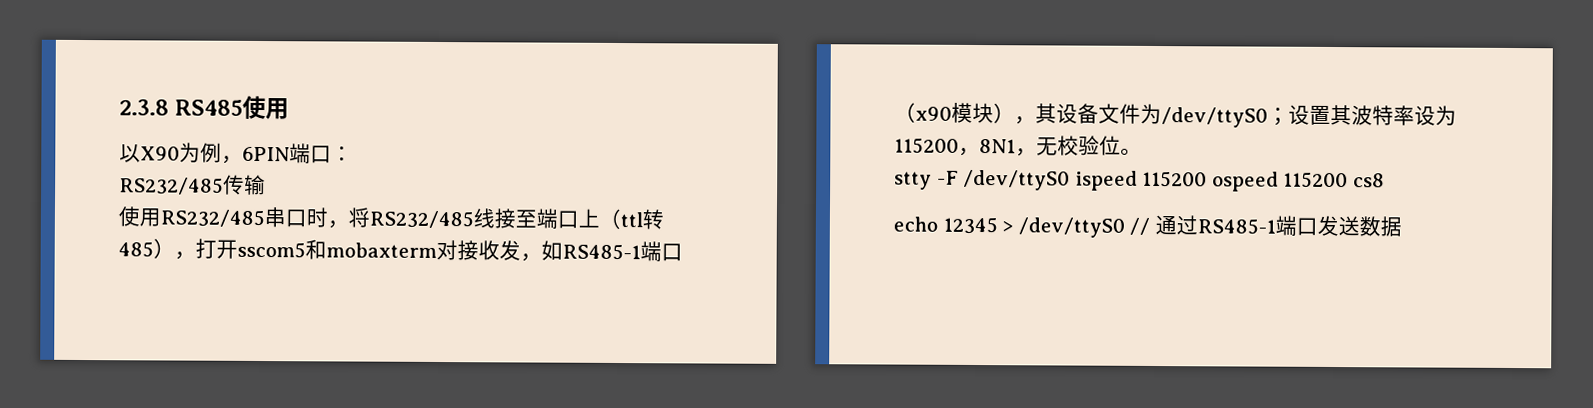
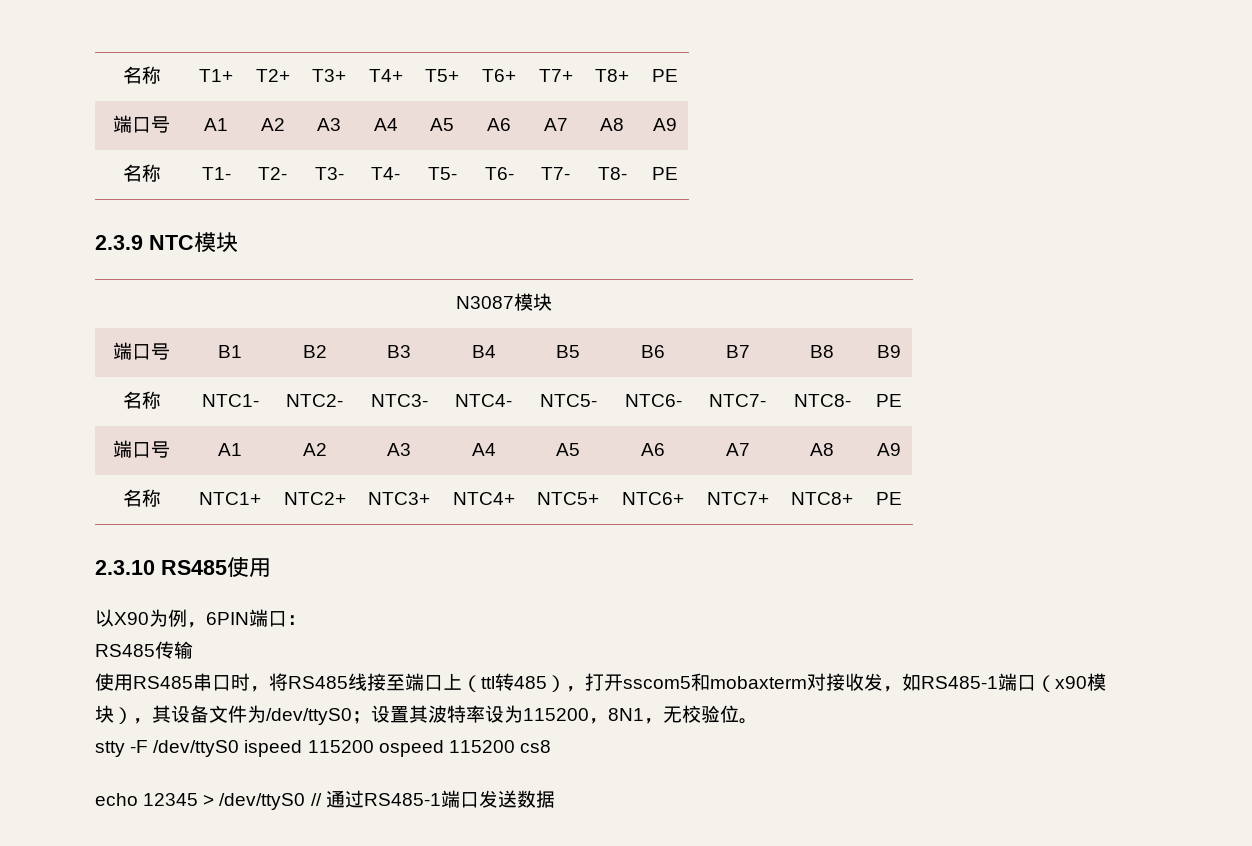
[119,99,169,116] 2.3.8 -> [122,66,161,84] [199,69,233,82] [255,69,290,82] [312,69,346,82] [368,69,403,82] [425,69,459,82] [482,69,516,82] [538,69,573,82] [595,69,629,82] [651,69,678,82] [113,115,170,133] [204,118,228,131] [260,118,285,131] [317,118,341,131] [373,118,398,131] [430,118,454,131] [487,118,511,131] [543,118,568,131] [600,118,624,131] [652,118,677,131] [122,164,161,182] [201,167,231,180] [258,167,287,180] [314,167,344,180] [371,167,400,180] [427,167,457,180] [484,167,514,180] [541,167,570,180] [597,167,627,180] [651,167,678,180] [95,232,238,252] [456,293,552,311] [113,342,170,360] [218,345,242,358] [302,345,327,358] [387,345,411,358] [471,345,496,358] [556,345,580,358] [641,345,665,358] [725,345,750,358] [810,345,834,358] [876,345,901,358] [122,391,161,409] [201,394,259,407] [286,394,343,407] [370,394,428,407] [455,394,512,407] [539,394,597,407] [624,394,682,407] [709,394,766,407] [793,394,851,407] [875,394,902,407] [113,440,170,458] [218,443,242,456] [302,443,327,456] [387,443,411,456] [471,443,496,456] [556,443,580,456] [641,443,665,456] [725,443,750,456] [810,443,834,456] [876,443,901,456] [122,489,161,507] [199,492,261,505] [283,492,346,505] [368,492,430,505] [452,492,515,505] [537,492,599,505] [622,492,684,505] [706,492,769,505] [791,492,853,505] [875,492,902,505] [95,560,155,575] 名称 | T1+ | T2+ | T3+ | T4+ | T5+ | T6+ | T7+ | T8+ | PE // 端口号 | A1 | A2 | A3 | A4 | A5 | A6 | A7 | A8 | A9 // 名称 | T1- | T2- | T3- | T4- | T5- | T6- | T7- | T8- | PE // 2.3.9 NTC模块 // N3087模块 // 端口号 | B1 | B2 | B3 | B4 | B5 | B6 | B7 | B8 | B9 // 名称 | NTC1- | NTC2- | NTC3- | NTC4- | NTC5- | NTC6- | NTC7- | NTC8- | PE // 端口号 | A1 | A2 | A3 | A4 | A5 | A6 | A7 | A8 | A9 // 名称 | NTC1+ | NTC2+ | NTC3+ | NTC4+ | NTC5+ | NTC6+ | NTC7+ | NTC8+ | PE // 2.3.10
[119,177,224,195] RS232/485 -> [95,644,155,657] RS485
[160,209,265,228] RS232/485 -> [133,676,193,689] RS485
[369,210,474,229] RS232/485 -> [288,676,348,689] RS485

